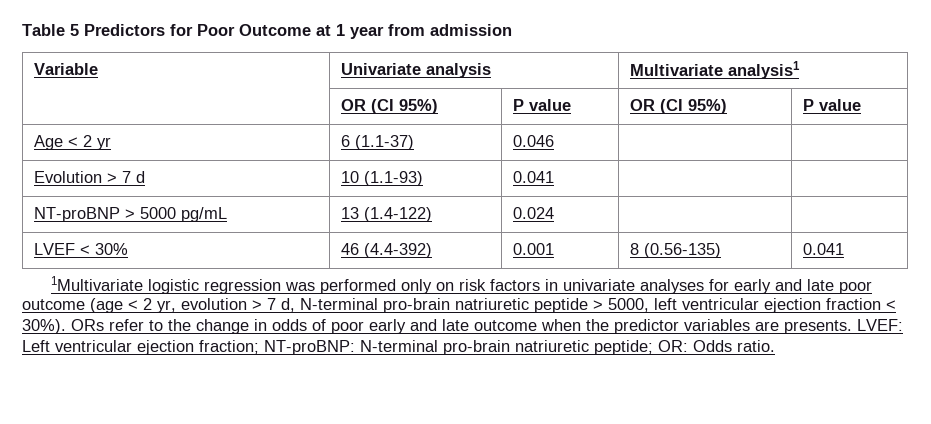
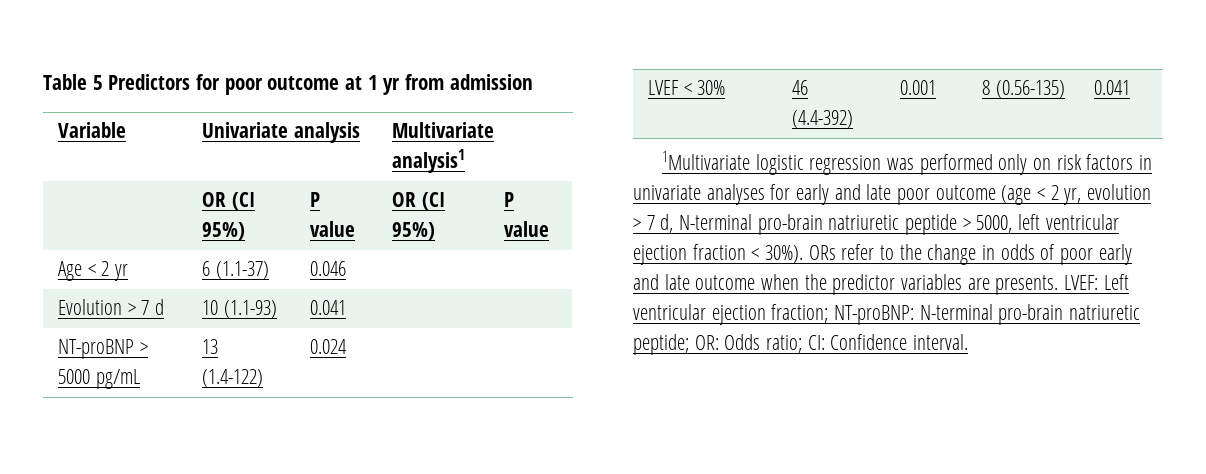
[197,24,311,36] Poor Outcome -> [224,76,340,95] poor outcome
[350,26,384,39] year -> [383,78,401,95] yr
[737,340,775,352] ratio. -> [766,334,969,353] ratio; CI: Confidence interval.

